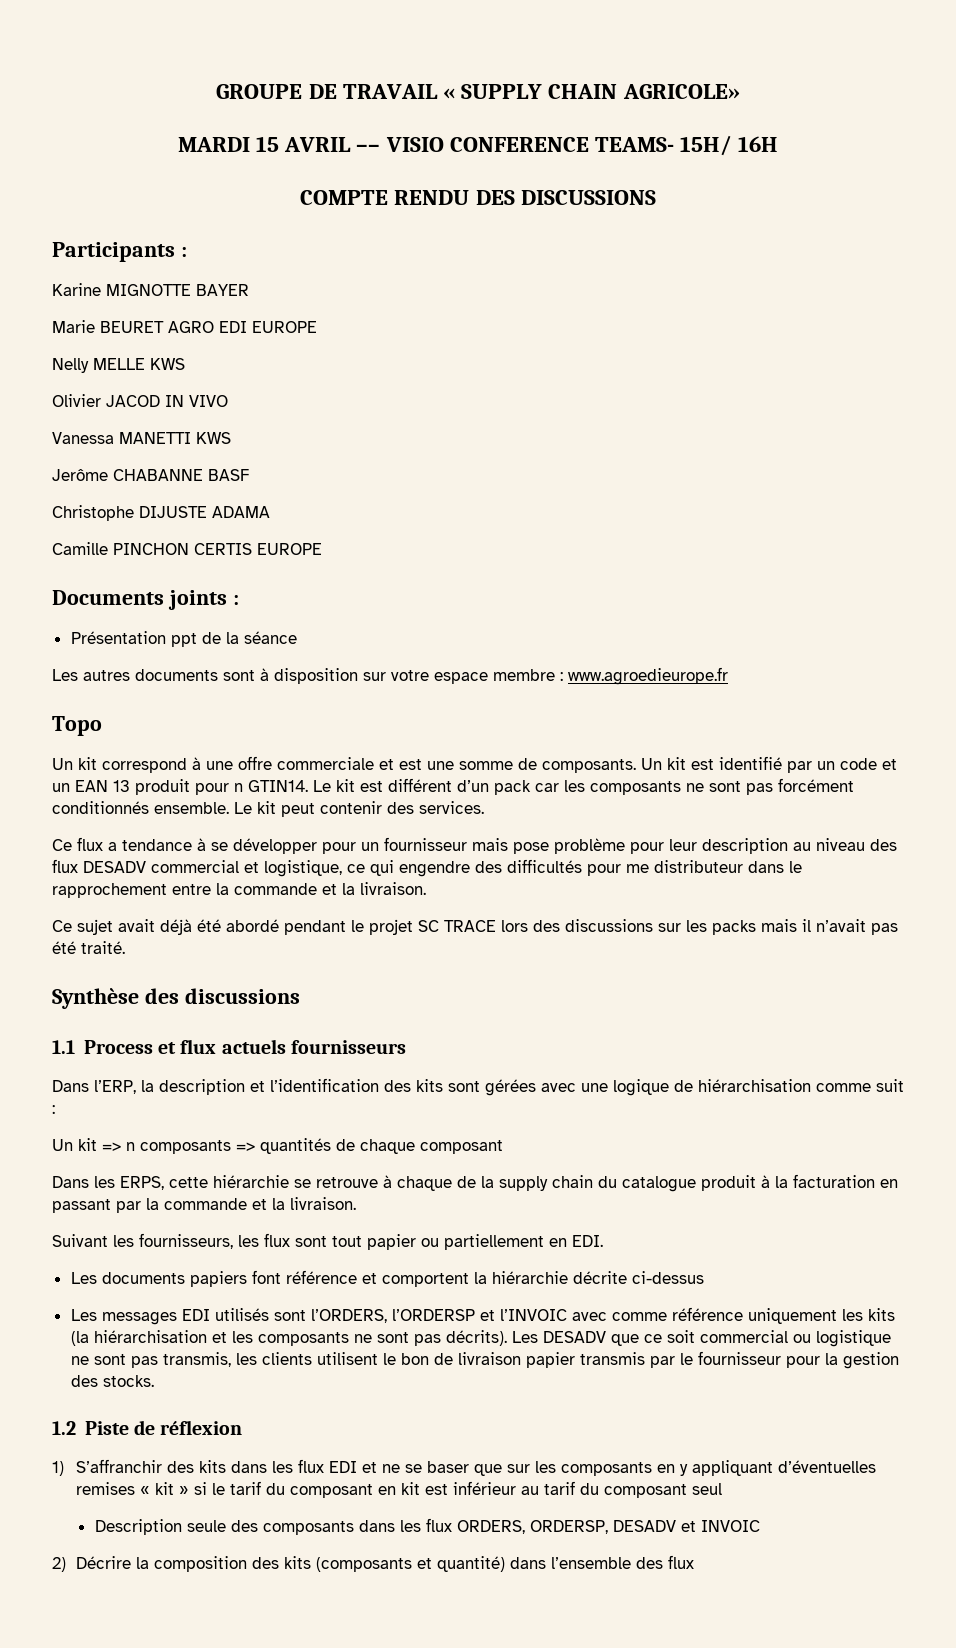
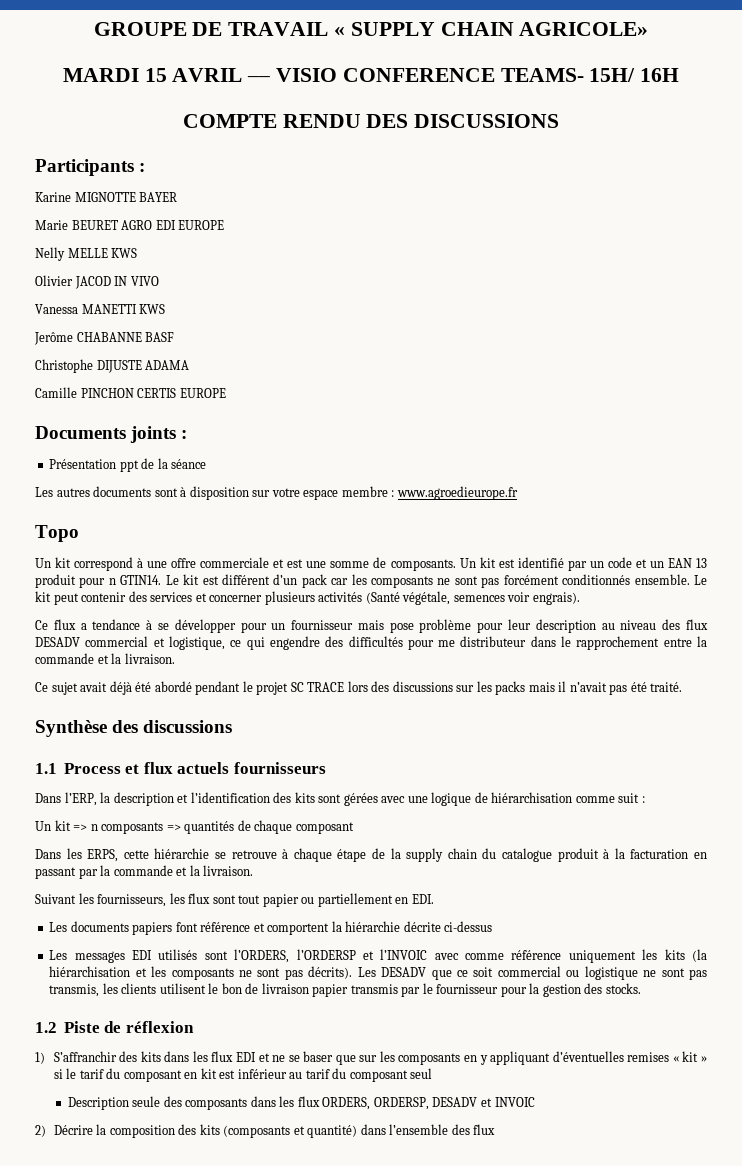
[419,801,484,814] services. -> [150,591,580,605] services et concerner plusieurs activités (Santé végétale, semences voir engrais).
(452, 1183) none -> [337,849,367,862] étape

